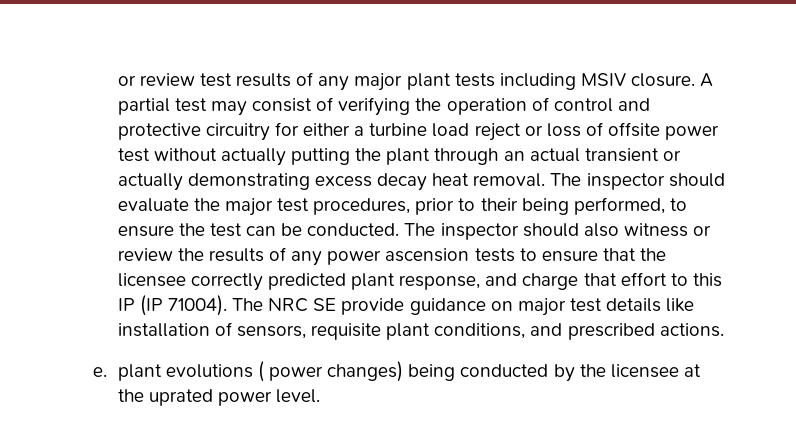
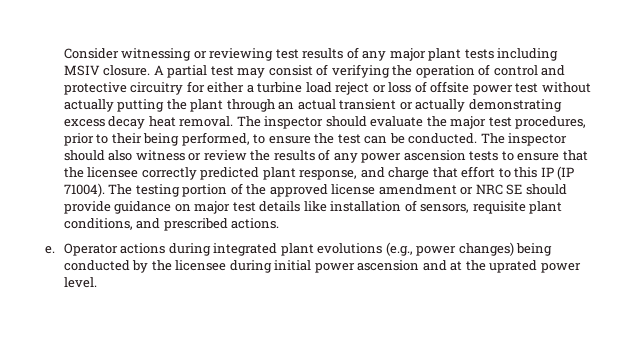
[117,73,195,86] or review -> [63,48,274,61] Consider witnessing or reviewing
(264, 304) none -> [135,183,474,197] testing portion of the approved license amendment or
(337, 304) none -> [525,184,567,195] should
(107, 372) none -> [63,243,278,256] Operator actions during integrated
[257,361,264,382] ( -> [385,242,413,256] (e.g.,
(679, 371) none -> [229,260,447,273] during initial power ascension and

